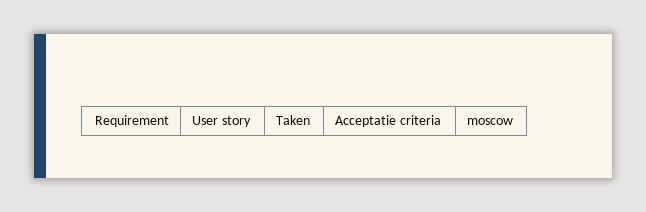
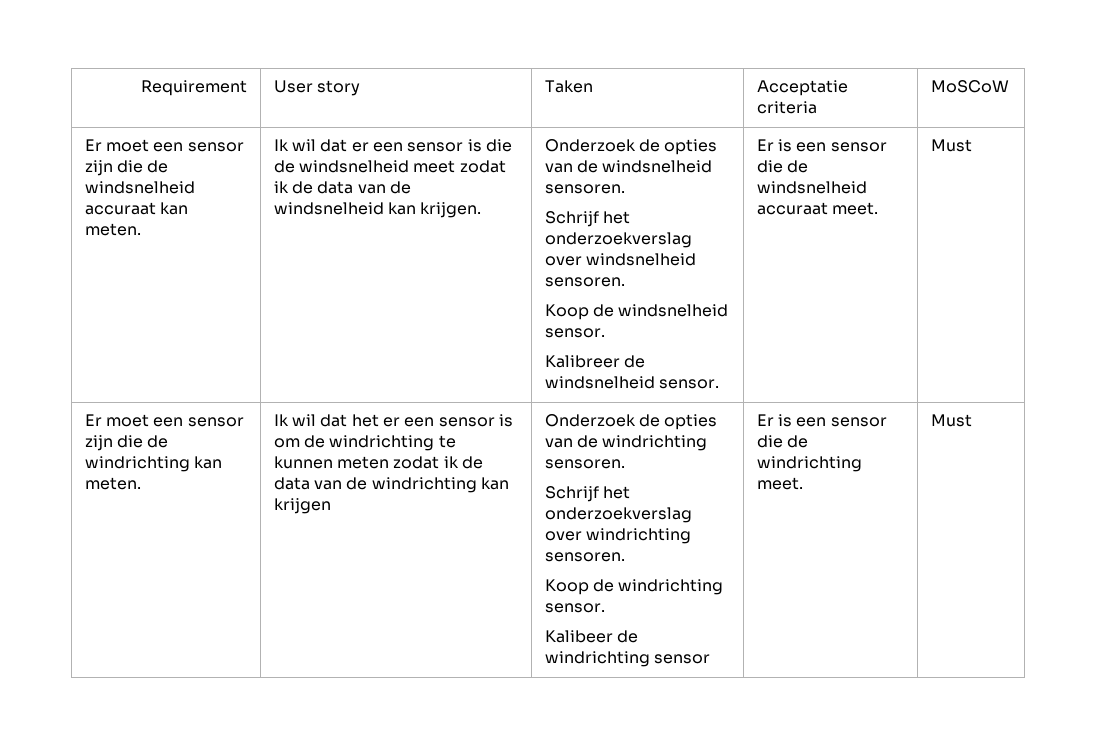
[467,118,514,125] moscow -> [930,80,1009,93] [84,139,244,152] [84,160,169,176] [84,181,195,194] [84,202,189,215] [84,223,141,236] [273,139,512,152] [273,160,506,173] [273,181,411,194] [273,202,482,218] [544,139,718,155] [544,160,713,173] [544,184,625,194] [544,211,631,227] [544,232,692,248] [544,253,697,266] [544,277,625,287] [544,304,729,320] [544,328,605,338] [544,355,646,368] [544,376,720,389] [756,139,887,152] [756,160,809,173] [756,181,867,194] [756,202,879,215] [930,139,972,152] [84,414,244,427] [84,435,169,451] [84,456,223,472] [84,477,141,490] [273,414,513,427] [273,435,456,451] [273,456,483,469] [273,477,509,493] [273,498,331,514] [544,414,718,430] [544,435,708,451] [544,459,625,469] [544,486,631,502] [544,507,692,523] [544,528,692,544] [544,552,625,562] [544,579,724,595] [544,603,605,613] [544,630,639,643] [544,651,711,667] [756,414,887,427] [756,435,809,448] [756,456,862,472] [756,477,803,490] [930,414,972,427] MoSCoW // Er moet een sensor zijn die de windsnelheid accuraat kan meten. | Ik wil dat er een sensor is die de windsnelheid meet zodat ik de data van de windsnelheid kan krijgen. | Onderzoek de opties van de windsnelheid sensoren. // Schrijf het onderzoekverslag over windsnelheid sensoren. // Koop de windsnelheid sensor. // Kalibreer de windsnelheid sensor. | Er is een sensor die de windsnelheid accuraat meet. | Must // Er moet een sensor zijn die de windrichting kan meten. | Ik wil dat het er een sensor is om de windrichting te kunnen meten zodat ik de data van de windrichting kan krijgen | Onderzoek de opties van de windrichting sensoren. // Schrijf het onderzoekverslag over windrichting sensoren. // Koop de windrichting sensor. // Kalibeer de windrichting sensor | Er is een sensor die de windrichting meet. | Must

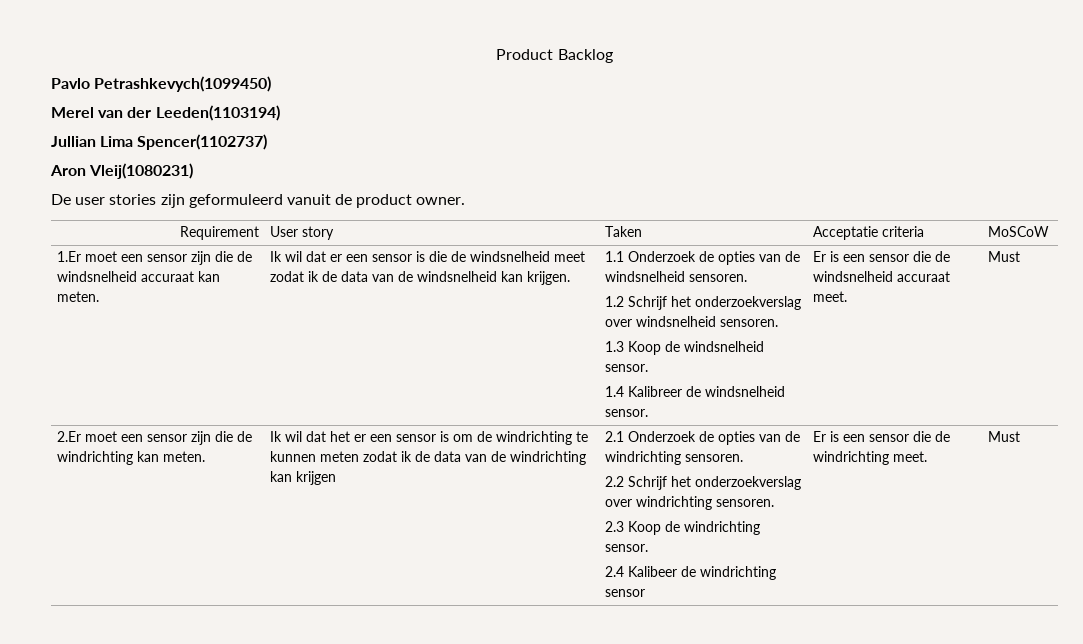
(141, 88) none -> [496,49,613,63] [51,76,272,92] [51,105,280,121] [51,134,268,150] [50,163,194,179] [51,194,466,208] Product Backlog // Pavlo Petrashkevych(1099450) // Merel van der Leeden(1103194) // Jullian Lima Spencer(1102737) // Aron Vleij(1080231) // De user stories zijn geformuleerd vanuit de product owner. //
[84,139,102,151] Er -> [57,251,82,262] 1.Er
(482, 210) none -> [605,251,625,262] 1.1
(625, 189) none -> [605,296,625,307] 1.2
(625, 282) none -> [605,341,625,352] 1.3
(605, 333) none -> [605,386,625,397] 1.4
[84,414,102,426] Er -> [57,431,82,442] 2.Er
(331, 506) none -> [605,431,625,442] 2.1
(625, 464) none -> [605,476,625,487] 2.2
(625, 557) none -> [605,521,625,532] 2.3
(605, 608) none -> [605,566,625,577] 2.4

